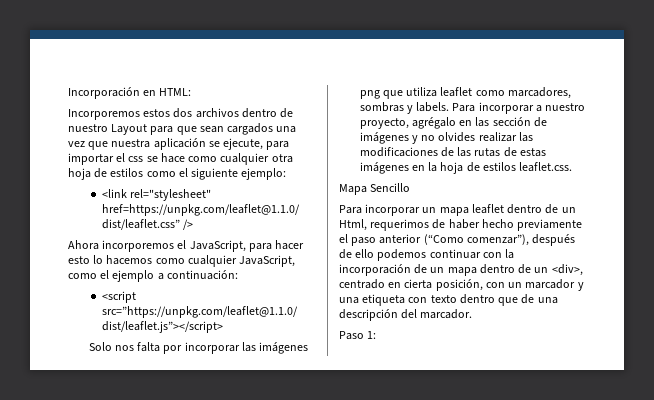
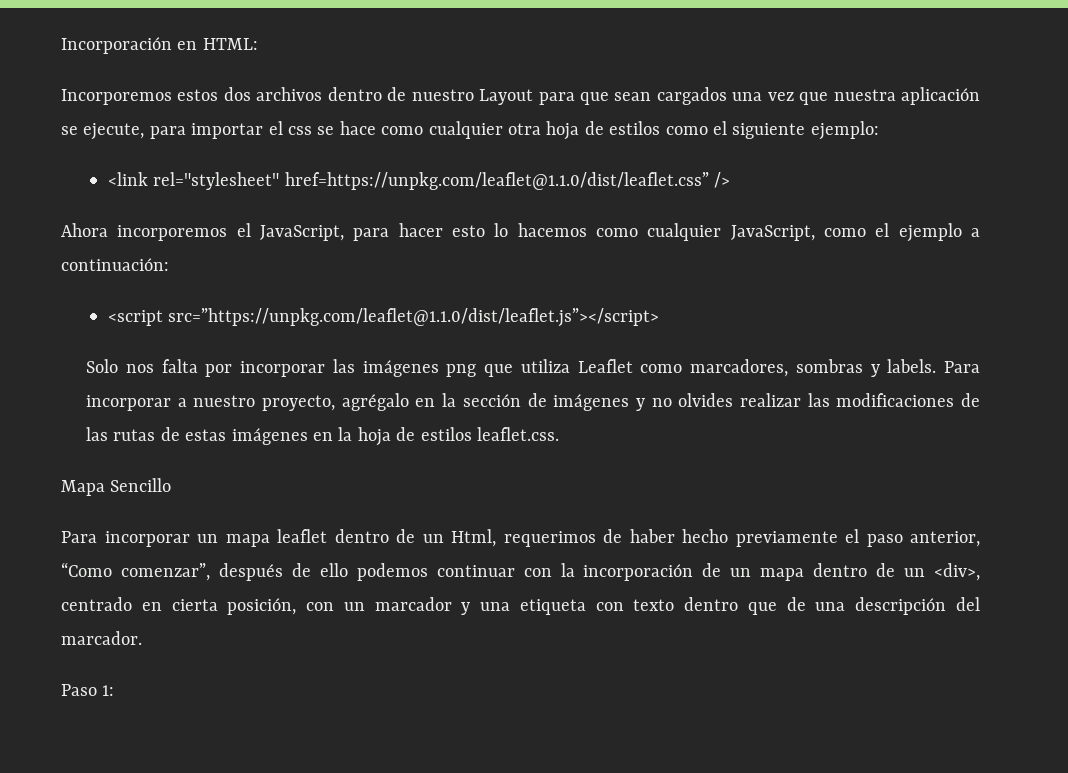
[440,87,473,97] leaflet -> [577,359,633,373] Leaflet
[475,117,490,127] las -> [442,393,457,407] la
[379,234,529,246] anterior (“Como comenzar”), -> [910,531,980,547] [61,562,210,581] anterior, “Como comenzar”,

